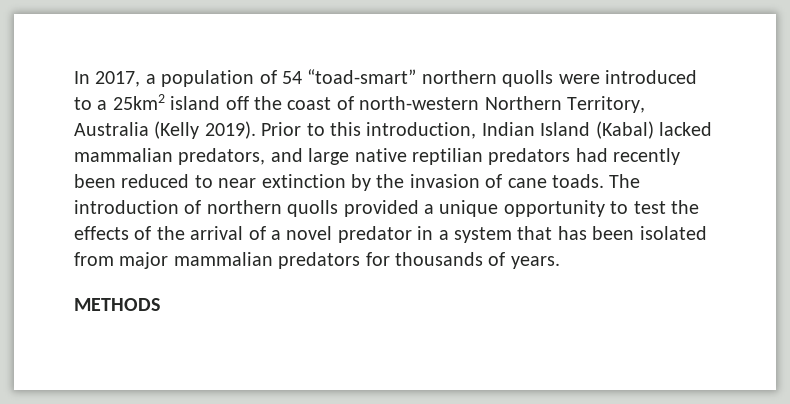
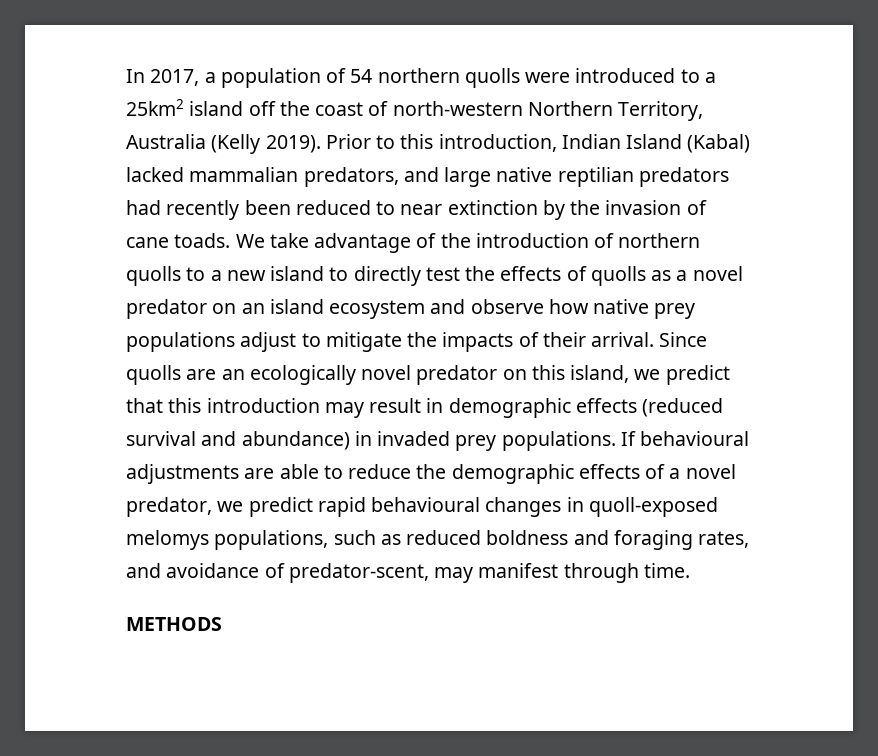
[307,69,417,84] “toad-smart” -> (373, 76) none
[609,174,641,188] [74,200,699,217] [74,226,707,243] [74,252,560,269] The introduction of northern quolls provided a unique opportunity to test the effects of the arrival of a novel predator in a system that has been isolated from major mammalian predators for thousands of years. -> [235,233,701,253] [126,266,743,286] [126,299,696,319] [126,332,708,352] [126,365,730,385] [126,398,724,418] [126,431,750,451] [126,464,736,484] [126,497,718,517] [126,530,750,550] [126,563,690,583] We take advantage of the introduction of northern quolls to a new island to directly test the effects of quolls as a novel predator on an island ecosystem and observe how native prey populations adjust to mitigate the impacts of their arrival. Since quolls are an ecologically novel predator on this island, we predict that this introduction may result in demographic effects (reduced survival and abundance) in invaded prey populations. If behavioural adjustments are able to reduce the demographic effects of a novel predator, we predict rapid behavioural changes in quoll-exposed melomys populations, such as reduced boldness and foraging rates, and avoidance of predator-scent, may manifest through time.

